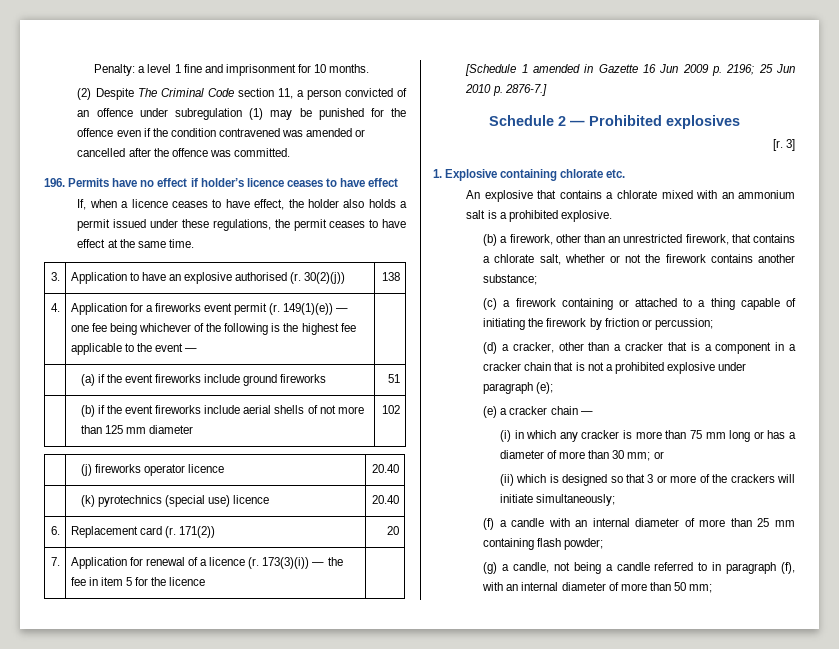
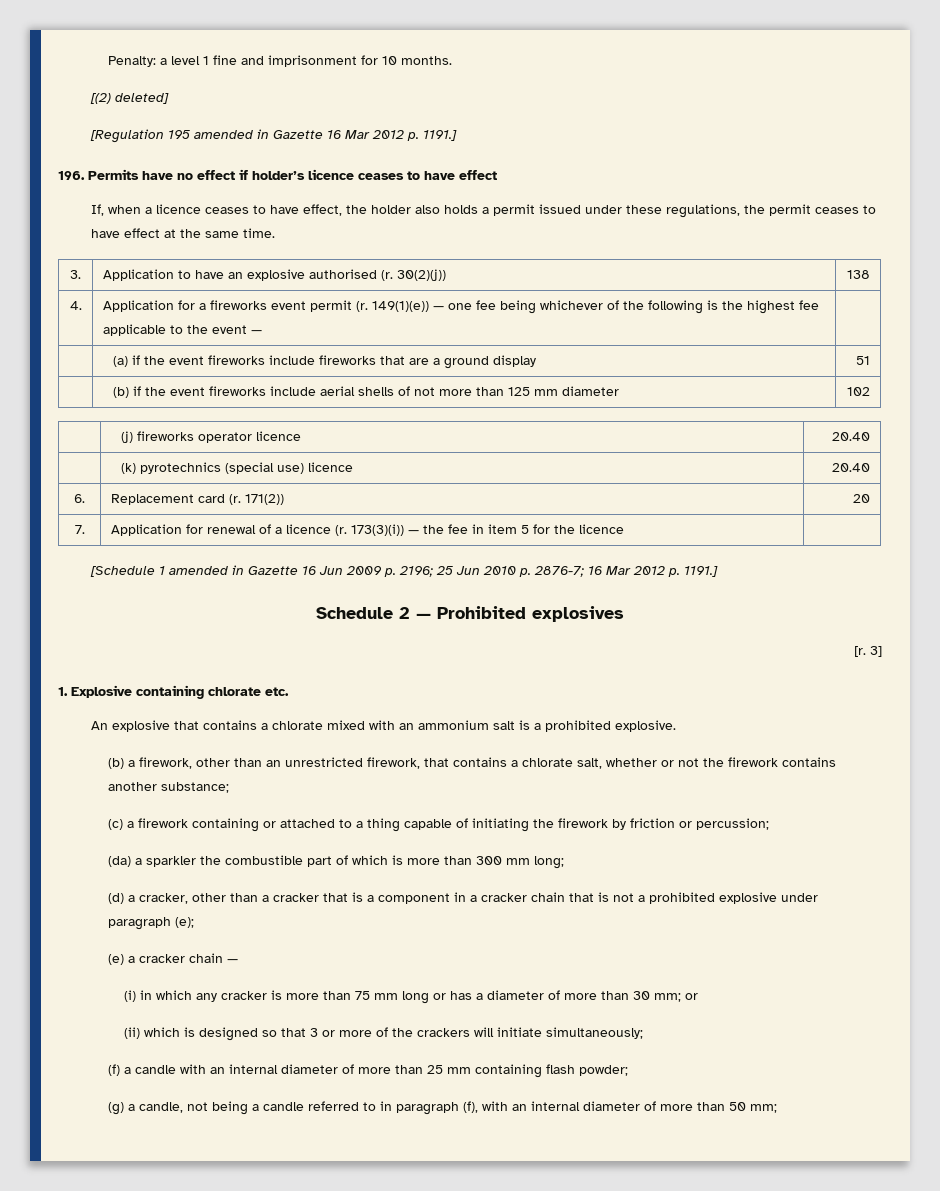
[77,88,408,100] [77,108,406,120] [77,128,366,137] [77,148,291,157] (2) Despite The Criminal Code section 11, a person convicted of an offence under subregulation (1) may be punished for the offence even if the condition contravened was amended or cancelled after the offence was committed. -> [90,93,170,104] [90,129,458,143] [(2) deleted] // [Regulation 195 amended in Gazette 16 Mar 2012 p. 1191.]
[243,374,327,386] ground fireworks -> [318,355,536,369] fireworks that are a ground display
[504,84,547,96] 2876-7.] -> [534,566,719,577] 2876-7; 16 Mar 2012 p. 1191.]
(713, 324) none -> [107,855,564,869] // (da) a sparkler the combustible part of which is more than 300 mm long;

